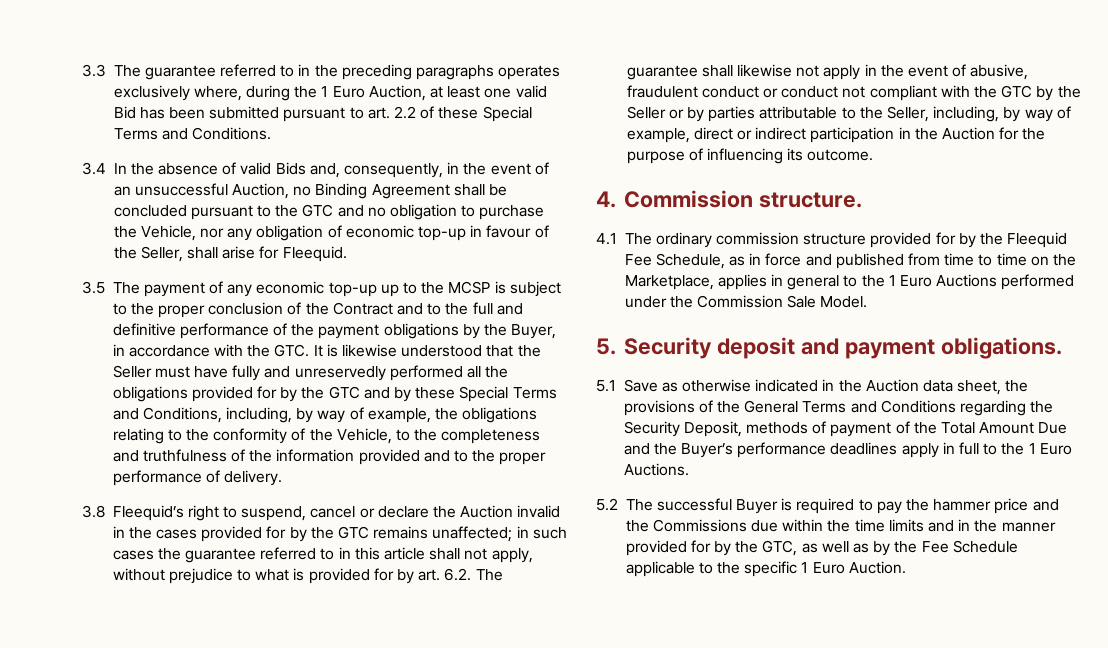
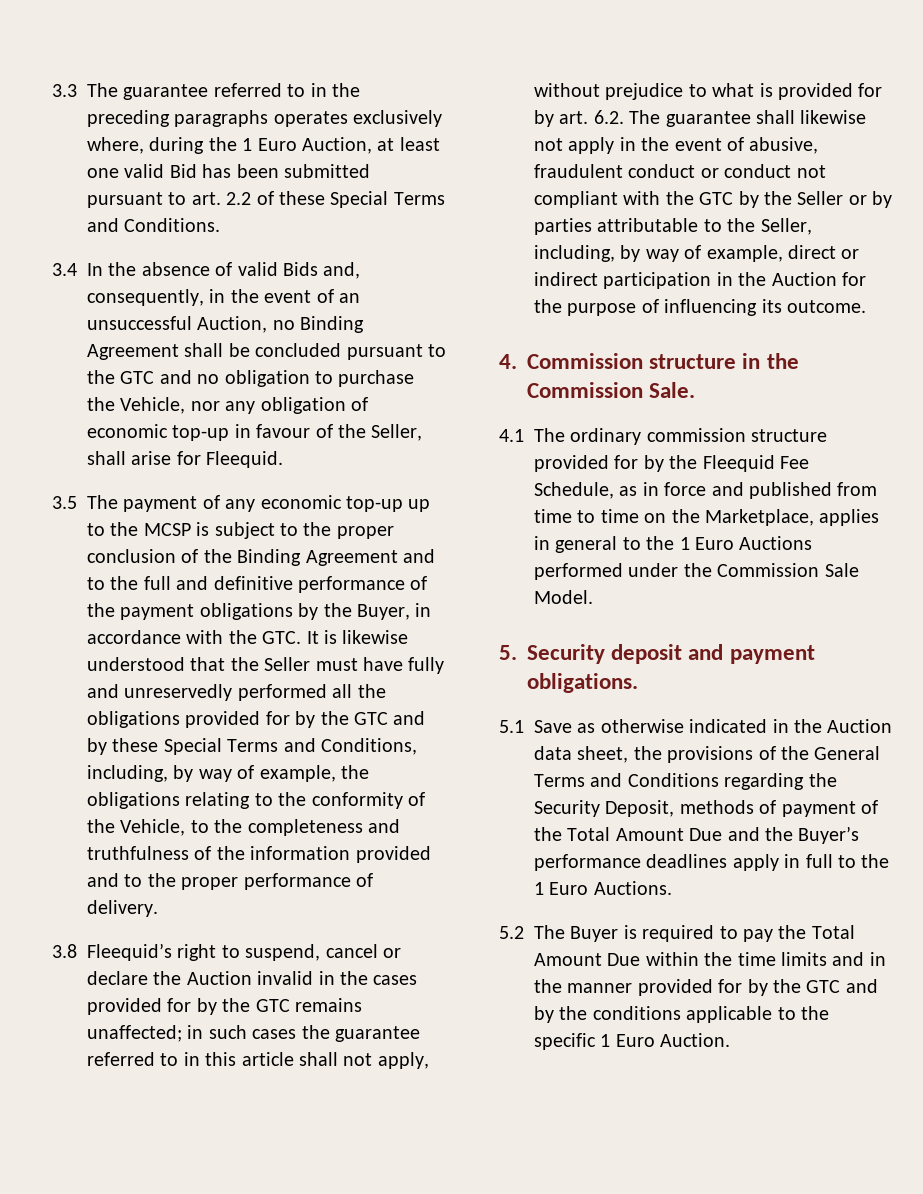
[332,302,393,315] Contract -> [237,549,398,566] Binding Agreement
[758,192,862,208] structure. -> [649,353,799,369] [527,382,696,398] structure in the Commission Sale.
[656,498,732,511] successful -> (565, 932) none
[933,498,1059,514] [625,519,779,532] hammer price and the Commissions due -> [811,925,855,939] [534,953,641,966] Total Amount Due
[762,540,1018,556] GTC, as well as by the Fee Schedule -> [806,979,878,993] [534,1006,681,1023] GTC and by the conditions

